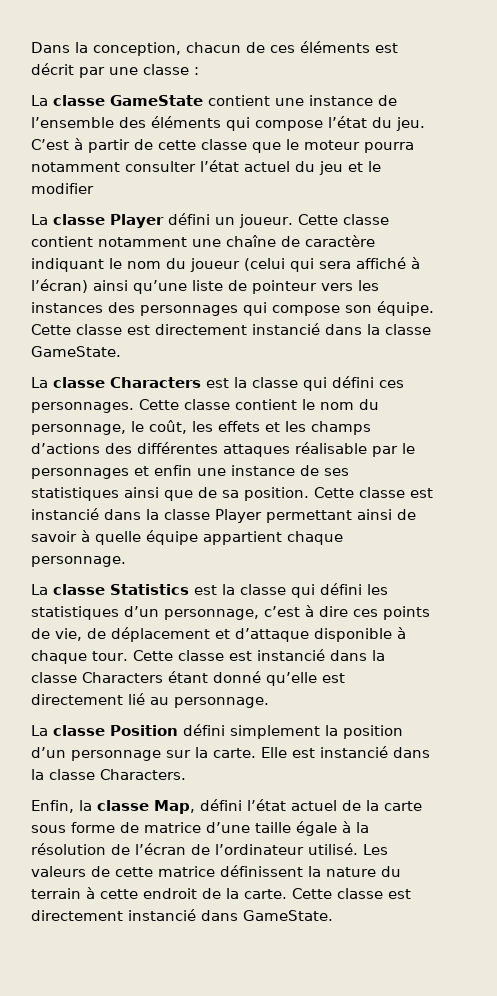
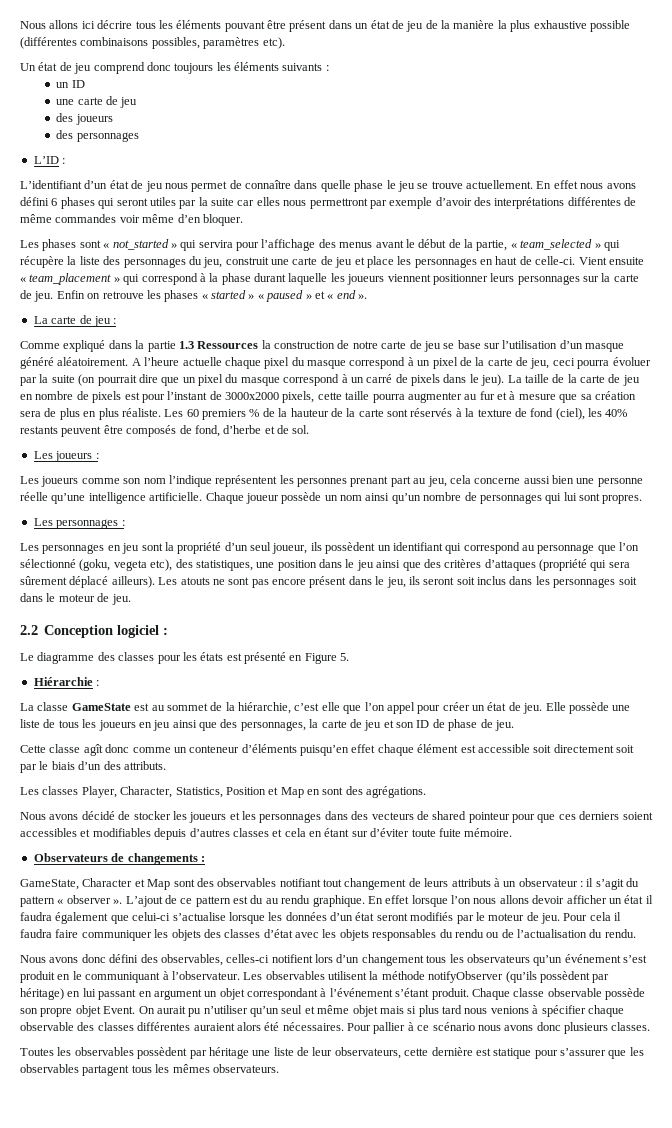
[31,41,398,56] [31,63,199,78] [31,95,397,106] [31,116,425,131] [31,138,414,153] [31,160,381,175] [31,183,94,194] [31,213,389,228] [31,235,375,247] [31,257,420,272] [31,279,379,294] [31,301,434,316] [31,323,431,335] [31,346,121,357] [31,376,404,391] [31,399,379,413] [31,420,371,435] [31,442,415,457] [31,465,349,479] [31,487,433,501] [31,508,416,523] [31,530,343,545] [31,556,126,567] [31,583,388,598] [31,605,430,620] [31,627,406,642] [31,649,385,664] [31,671,345,686] [31,693,269,708] [31,724,403,739] [31,746,430,761] [31,769,186,780] [31,799,422,814] [31,821,369,836] [31,843,388,855] [31,865,401,877] [31,887,411,899] [31,909,333,921] Dans la conception, chacun de ces éléments est décrit par une classe : // La classe GameState contient une instance de l’ensemble des éléments qui compose l’état du jeu. C’est à partir de cette classe que le moteur pourra notamment consulter l’état actuel du jeu et le modifier // La classe Player défini un joueur. Cette classe contient notamment une chaîne de caractère indiquant le nom du joueur (celui qui sera affiché à l’écran) ainsi qu’une liste de pointeur vers les instances des personnages qui compose son équipe. Cette classe est directement instancié dans la classe GameState. // La classe Characters est la classe qui défini ces personnages. Cette classe contient le nom du personnage, le coût, les effets et les champs d’actions des différentes attaques réalisable par le personnages et enfin une instance de ses statistiques ainsi que de sa position. Cette classe est instancié dans la classe Player permettant ainsi de savoir à quelle équipe appartient chaque personnage. // La classe Statistics est la classe qui défini les statistiques d’un personnage, c’est à dire ces points de vie, de déplacement et d’attaque disponible à chaque tour. Cette classe est instancié dans la classe Characters étant donné qu’elle est directement lié au personnage. // La classe Position défini simplement la position d’un personnage sur la carte. Elle est instancié dans la classe Characters. // Enfin, la classe Map, défini l’état actuel de la carte sous forme de matrice d’une taille égale à la résolution de l’écran de l’ordinateur utilisé. Les valeurs de cette matrice définissent la nature du terrain à cette endroit de la carte. Cette classe est directement instancié dans GameState. -> [20,20,630,32] [20,37,285,49] [20,62,329,74] [56,80,85,88] [56,96,138,108] [56,113,113,125] [56,130,139,142] [33,156,66,164] [20,180,636,192] [20,197,637,209] [20,214,243,226] [20,239,620,251] [20,256,644,268] [20,273,639,285] [20,290,367,302] [33,315,117,327] [20,340,625,352] [20,357,651,369] [20,374,640,386] [20,391,636,403] [20,408,628,420] [20,425,310,437] [33,451,99,462] [20,475,643,487] [20,492,643,504] [33,518,125,529] [20,542,640,554] [20,559,630,571] [20,576,637,588] [20,593,131,605] [20,625,169,638] [20,652,350,664] [33,677,100,686] [20,702,631,714] [20,719,514,731] [20,744,634,756] [20,761,166,773] [20,786,427,798] [20,811,653,823] [20,828,513,840] [33,853,205,865] [20,878,640,890] [20,895,653,907] [20,912,622,924] [20,929,636,941] [20,954,647,966] [20,971,610,983] [20,988,645,1000] [20,1005,624,1017] [20,1022,651,1034] [20,1047,644,1059] [20,1064,279,1076] Nous allons ici décrire tous les éléments pouvant être présent dans un état de jeu de la manière la plus exhaustive possible (différentes combinaisons possibles, paramètres etc). // Un état de jeu comprend donc toujours les éléments suivants : // un ID // une carte de jeu // des joueurs // des personnages // L’ID : // L’identifiant d’un état de jeu nous permet de connaître dans quelle phase le jeu se trouve actuellement. En effet nous avons défini 6 phases qui seront utiles par la suite car elles nous permettront par exemple d’avoir des interprétations différentes de même commandes voir même d’en bloquer. // Les phases sont « not_started » qui servira pour l’affichage des menus avant le début de la partie, « team_selected » qui récupère la liste des personnages du jeu, construit une carte de jeu et place les personnages en haut de celle-ci. Vient ensuite « team_placement » qui correspond à la phase durant laquelle les joueurs viennent positionner leurs personnages sur la carte de jeu. Enfin on retrouve les phases « started » « paused » et « end ». // La carte de jeu : // Comme expliqué dans la partie 1.3 Ressources la construction de notre carte de jeu se base sur l’utilisation d’un masque généré aléatoirement. A l’heure actuelle chaque pixel du masque correspond à un pixel de la carte de jeu, ceci pourra évoluer par la suite (on pourrait dire que un pixel du masque correspond à un carré de pixels dans le jeu). La taille de la carte de jeu en nombre de pixels est pour l’instant de 3000x2000 pixels, cette taille pourra augmenter au fur et à mesure que sa création sera de plus en plus réaliste. Les 60 premiers % de la hauteur de la carte sont réservés à la texture de fond (ciel), les 40% restants peuvent être composés de fond, d’herbe et de sol. // Les joueurs : // Les joueurs comme son nom l’indique représentent les personnes prenant part au jeu, cela concerne aussi bien une personne réelle qu’une intelligence artificielle. Chaque joueur possède un nom ainsi qu’un nombre de personnages qui lui sont propres. // Les personnages : // Les personnages en jeu sont la propriété d’un seul joueur, ils possèdent un identifiant qui correspond au personnage que l’on sélectionné (goku, vegeta etc), des statistiques, une position dans le jeu ainsi que des critères d’attaques (propriété qui sera sûrement déplacé ailleurs). Les atouts ne sont pas encore présent dans le jeu, ils seront soit inclus dans les personnages soit dans le moteur de jeu. // 2.2 Conception logiciel : // Le diagramme des classes pour les états est présenté en Figure 5. // Hiérarchie : // La classe GameState est au sommet de la hiérarchie, c’est elle que l’on appel pour créer un état de jeu. Elle possède une liste de tous les joueurs en jeu ainsi que des personnages, la carte de jeu et son ID de phase de jeu. // Cette classe agît donc comme un conteneur d’éléments puisqu’en effet chaque élément est accessible soit directement soit par le biais d’un des attributs. // Les classes Player, Character, Statistics, Position et Map en sont des agrégations. // Nous avons décidé de stocker les joueurs et les personnages dans des vecteurs de shared pointeur pour que ces derniers soient accessibles et modifiables depuis d’autres classes et cela en étant sur d’éviter toute fuite mémoire. // Observateurs de changements : // GameState, Character et Map sont des observables notifiant tout changement de leurs attributs à un observateur : il s’agit du pattern « observer ». L’ajout de ce pattern est du au rendu graphique. En effet lorsque l’on nous allons devoir afficher un état il faudra également que celui-ci s’actualise lorsque les données d’un état seront modifiés par le moteur de jeu. Pour cela il faudra faire communiquer les objets des classes d’état avec les objets responsables du rendu ou de l’actualisation du rendu. // Nous avons donc défini des observables, celles-ci notifient lors d’un changement tous les observateurs qu’un événement s’est produit en le communiquant à l’observateur. Les observables utilisent la méthode notifyObserver (qu’ils possèdent par héritage) en lui passant en argument un objet correspondant à l’événement s’étant produit. Chaque classe observable possède son propre objet Event. On aurait pu n’utiliser qu’un seul et même objet mais si plus tard nous venions à spécifier chaque observable des classes différentes auraient alors été nécessaires. Pour pallier à ce scénario nous avons donc plusieurs classes. // Toutes les observables possèdent par héritage une liste de leur observateurs, cette dernière est statique pour s’assurer que les observables partagent tous les mêmes observateurs.

